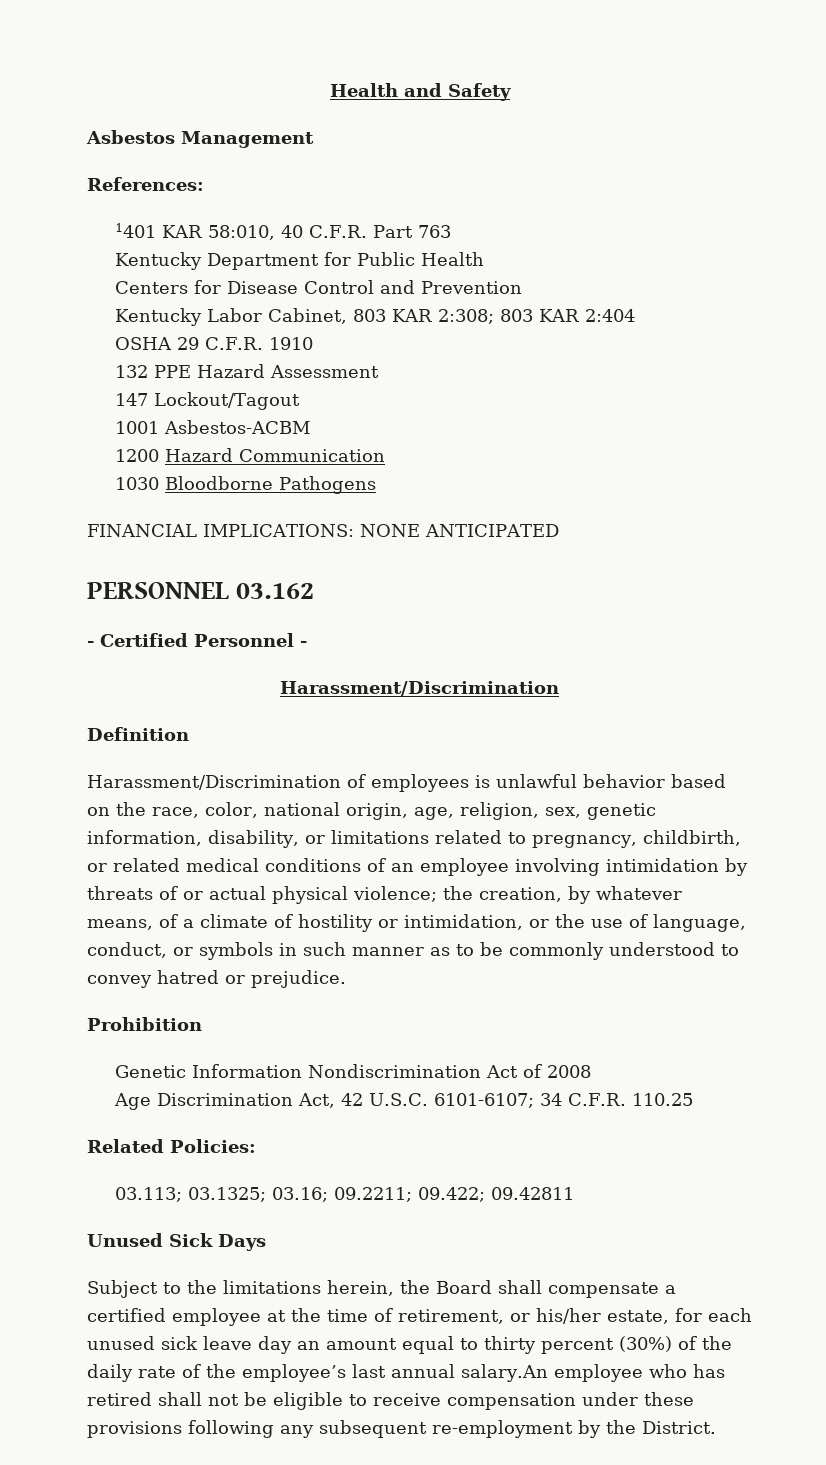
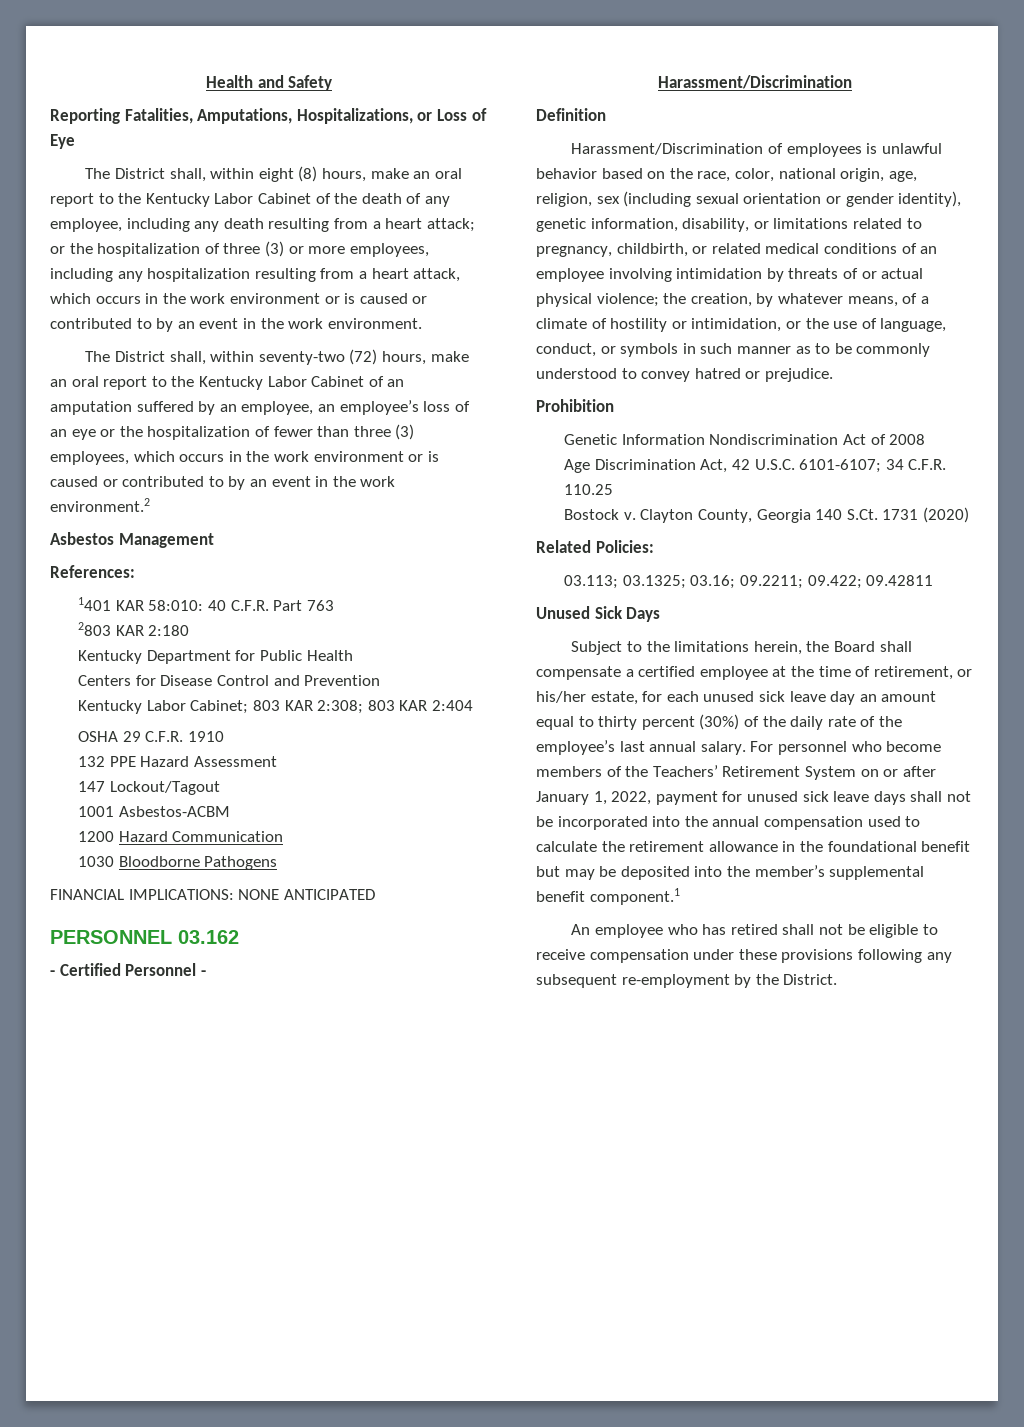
(511, 92) none -> [50,108,487,124] [50,134,75,149] [85,166,462,182] [50,193,450,207] [50,218,475,232] [50,241,429,257] [50,268,461,282] [50,293,428,304] [50,318,422,332] [85,349,469,365] [50,376,405,390] [50,400,470,415] [50,424,415,440] [50,451,439,465] [50,476,396,490] [50,498,150,512] // Reporting Fatalities, Amputations, Hospitalizations, or Loss of Eye // The District shall, within eight (8) hours, make an oral report to the Kentucky Labor Cabinet of the death of any employee, including any death resulting from a heart attack; or the hospitalization of three (3) or more employees, including any hospitalization resulting from a heart attack, which occurs in the work environment or is caused or contributed to by an event in the work environment. // The District shall, within seventy-two (72) hours, make an oral report to the Kentucky Labor Cabinet of an amputation suffered by an employee, an employee’s loss of an eye or the hospitalization of fewer than three (3) employees, which occurs in the work environment or is caused or contributed to by an event in the work environment.2
[208,225,276,240] 58:010, -> [148,600,204,611] 58:010:
(452, 231) none -> [78,622,190,636] // 2803 KAR 2:180
[268,308,348,324] Cabinet, -> [190,700,249,714] Cabinet;
[544,807,581,818] sex, -> [596,191,962,207] sex (including sexual orientation or gender identity),
(694, 1099) none -> [564,507,970,523] // Bostock v. Clayton County, Georgia 140 S.Ct. 1731 (2020)
[461,1364,548,1382] salary.An -> [700,741,942,755] [536,765,936,780] [536,791,971,805] [536,816,921,830] [536,841,971,852] [536,865,925,880] [536,888,680,905] [571,924,591,935] salary. For personnel who become members of the Teachers’ Retirement System on or after January 1, 2022, payment for unused sick leave days shall not be incorporated into the annual compensation used to calculate the retirement allowance in the foundational benefit but may be deposited into the member’s supplemental benefit component.1 // An

